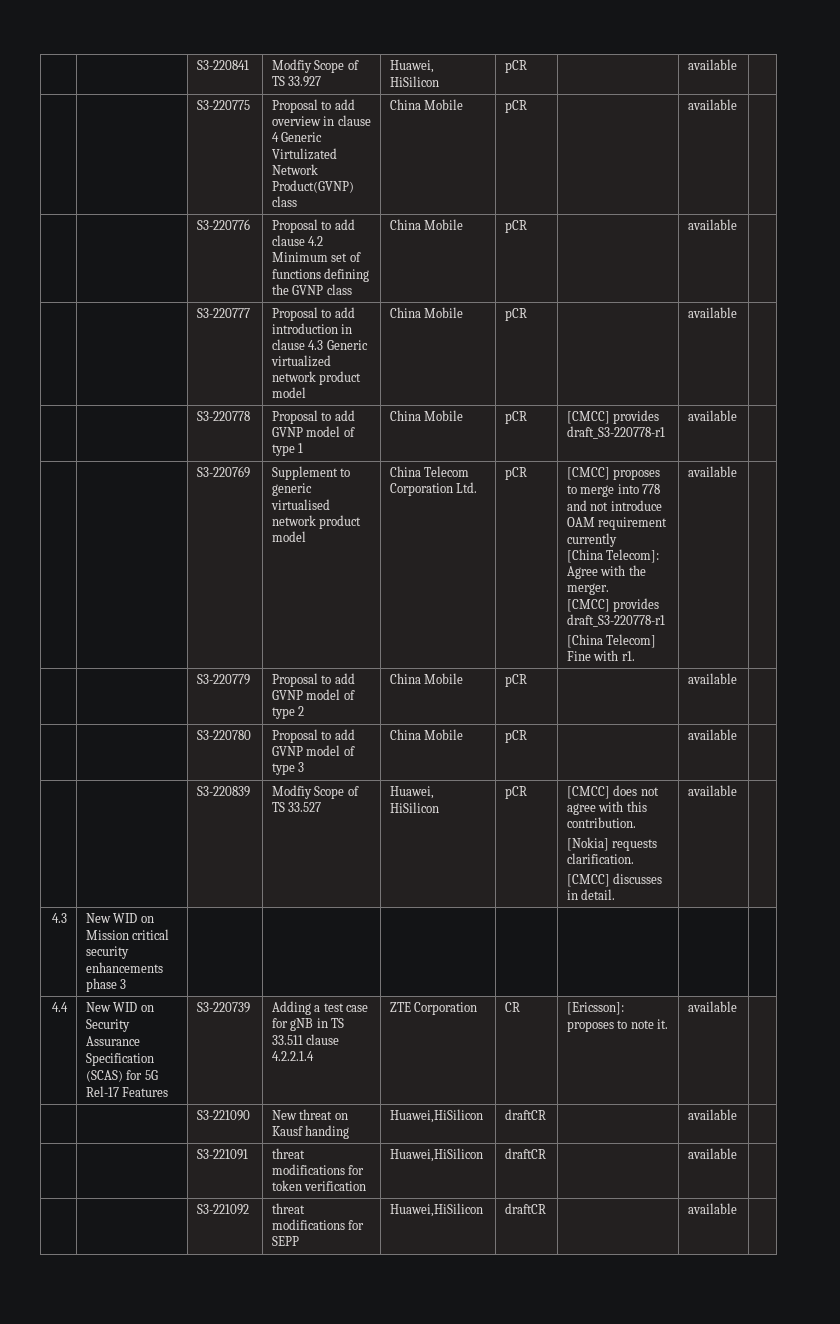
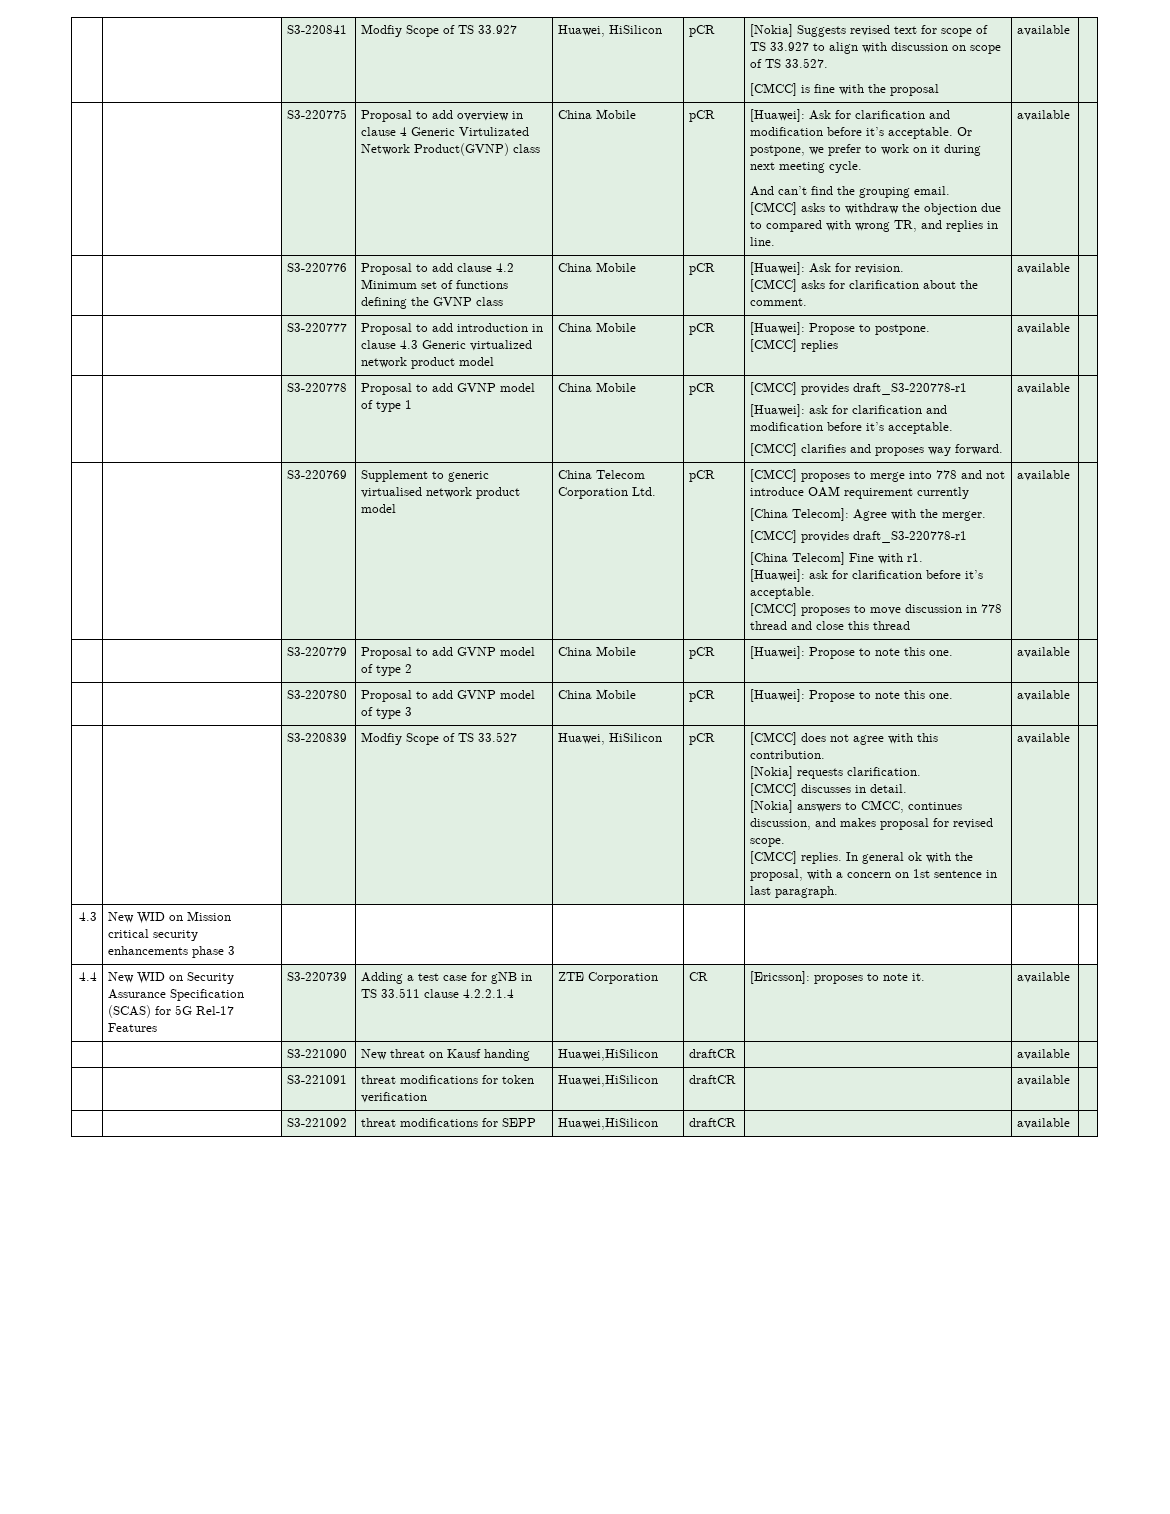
(528, 66) none -> [750,24,989,37] [750,42,1002,54] [750,58,829,68] [750,83,940,96] [Nokia] Suggests revised text for scope of TS 33.927 to align with discussion on scope of TS 33.527. // [CMCC] is fine with the proposal
(528, 106) none -> [750,109,951,122] [750,127,973,139] [750,144,982,156] [750,161,863,173] [750,186,951,198] [750,202,1002,215] [750,220,999,232] [750,237,776,246] [Huawei]: Ask for clarification and modification before it’s acceptable. Or postpone, we prefer to work on it during next meeting cycle. // And can’t find the grouping email. // [CMCC] asks to withdraw the objection due to compared with wrong TR, and replies in line.
(528, 226) none -> [750,262,905,275] [750,279,979,292] [750,298,808,306] [Huawei]: Ask for revision. // [CMCC] asks for clarification about the comment.
(528, 314) none -> [750,322,931,335] [750,339,839,352] [Huawei]: Propose to postpone. // [CMCC] replies
(666, 432) none -> [750,404,948,417] [750,422,954,434] [750,443,1004,456] // [Huawei]: ask for clarification and modification before it’s acceptable. // [CMCC] clarifies and proposes way forward.
(635, 656) none -> [750,569,984,582] [750,587,816,599] [750,603,1003,616] [750,621,911,630] // [Huawei]: ask for clarification before it’s acceptable. // [CMCC] proposes to move discussion in 778 thread and close this thread
(528, 680) none -> [750,646,954,659] [Huawei]: Propose to note this one.
(528, 736) none -> [750,689,954,702] [Huawei]: Propose to note this one.
(616, 894) none -> [750,800,963,813] [750,818,994,830] [750,838,786,847] [750,851,974,864] [750,869,998,881] [750,886,839,898] // [Nokia] answers to CMCC, continues discussion, and makes proposal for revised scope. // [CMCC] replies. In general ok with the proposal, with a concern on 1st sentence in last paragraph.

